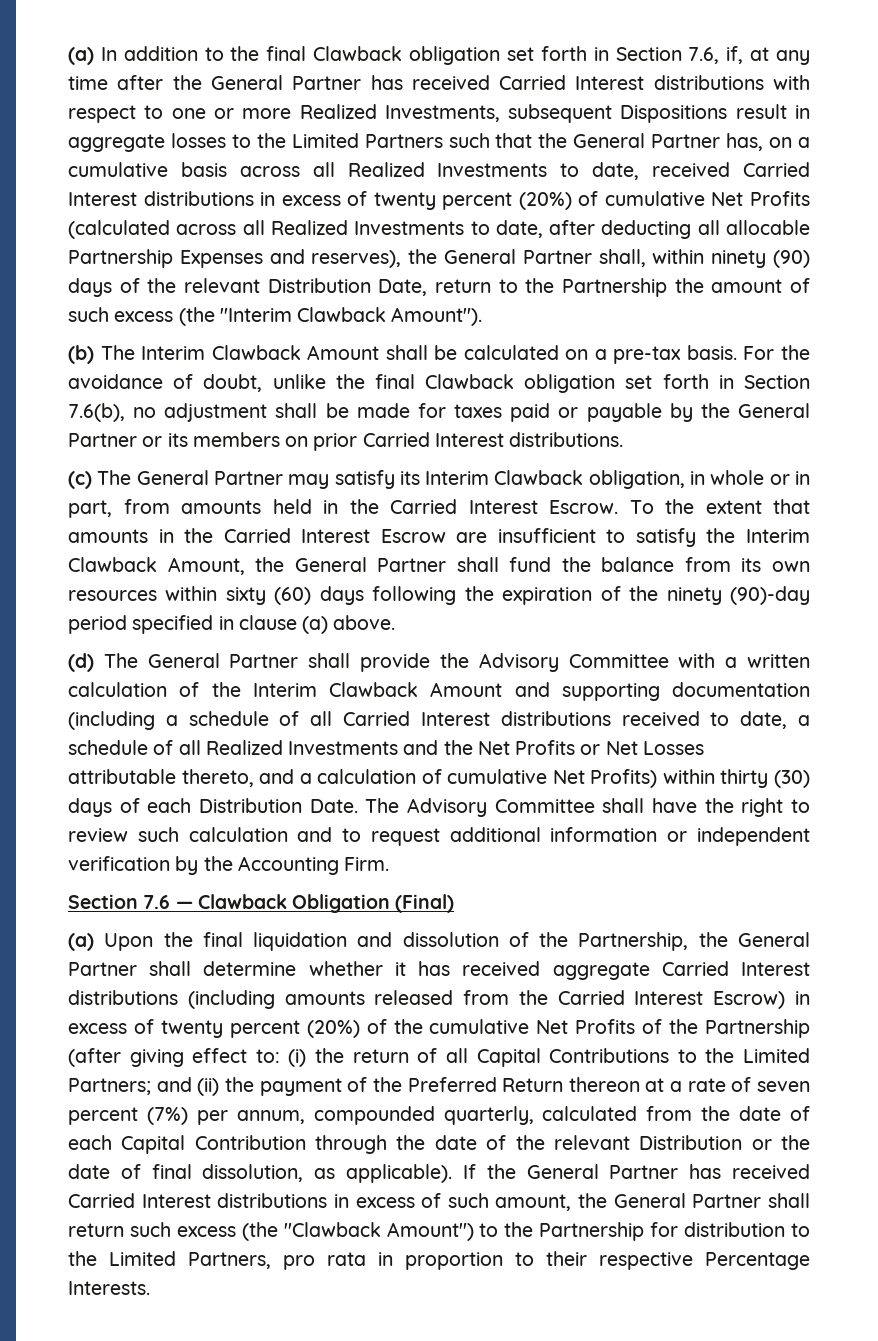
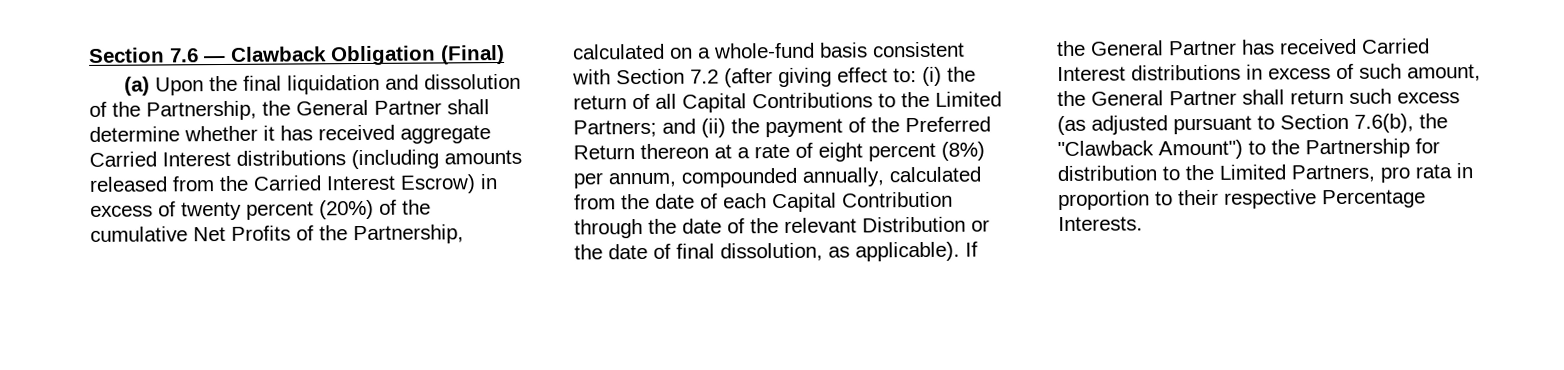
[68,46,811,65] [68,75,810,90] [68,104,810,123] [68,133,810,152] [68,162,811,180] [68,191,810,210] [68,220,810,239] [68,249,810,268] [68,278,810,297] [68,307,483,326] [68,345,811,364] [68,374,811,393] [68,403,810,422] [68,432,624,451] [68,470,810,489] [68,499,810,518] [68,528,810,547] [68,557,810,575] [68,586,811,605] [68,615,396,634] [68,653,811,672] [68,682,810,701] [68,711,811,730] [68,740,704,755] [68,769,810,788] [68,798,810,817] [68,827,810,846] [68,856,390,875] (a) In addition to the final Clawback obligation set forth in Section 7.6, if, at any time after the General Partner has received Carried Interest distributions with respect to one or more Realized Investments, subsequent Dispositions result in aggregate losses to the Limited Partners such that the General Partner has, on a cumulative basis across all Realized Investments to date, received Carried Interest distributions in excess of twenty percent (20%) of cumulative Net Profits (calculated across all Realized Investments to date, after deducting all allocable Partnership Expenses and reserves), the General Partner shall, within ninety (90) days of the relevant Distribution Date, return to the Partnership the amount of such excess (the "Interim Clawback Amount"). // (b) The Interim Clawback Amount shall be calculated on a pre-tax basis. For the avoidance of doubt, unlike the final Clawback obligation set forth in Section 7.6(b), no adjustment shall be made for taxes paid or payable by the General Partner or its members on prior Carried Interest distributions. // (c) The General Partner may satisfy its Interim Clawback obligation, in whole or in part, from amounts held in the Carried Interest Escrow. To the extent that amounts in the Carried Interest Escrow are insufficient to satisfy the Interim Clawback Amount, the General Partner shall fund the balance from its own resources within sixty (60) days following the expiration of the ninety (90)-day period specified in clause (a) above. // (d) The General Partner shall provide the Advisory Committee with a written calculation of the Interim Clawback Amount and supporting documentation (including a schedule of all Carried Interest distributions received to date, a schedule of all Realized Investments and the Net Profits or Net Losses attributable thereto, and a calculation of cumulative Net Profits) within thirty (30) days of each Distribution Date. The Advisory Committee shall have the right to review such calculation and to request additional information or independent verification by the Accounting Firm. // -> (89, 55) none
[704,1019,810,1038] Partnership -> [353,224,464,245] [572,41,965,60] [572,68,719,85] Partnership, calculated on a whole-fund basis consistent with Section 7.2
[757,1081,810,1092] [68,1107,188,1125] seven percent (7%) -> [818,141,985,162] eight percent (8%)
[443,1106,534,1125] quarterly, -> [802,167,885,187] annually,
[241,1222,278,1241] (the -> [1057,113,1448,136] (as adjusted pursuant to Section 7.6(b), the

